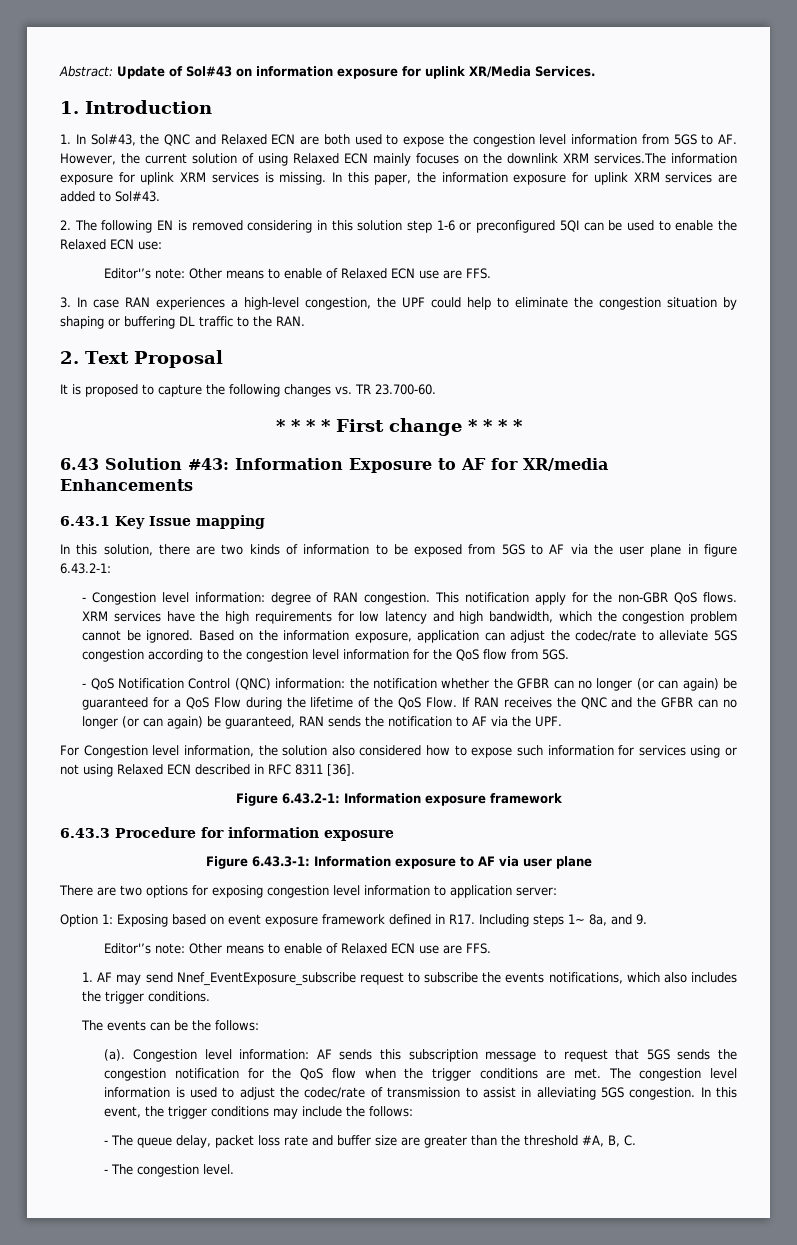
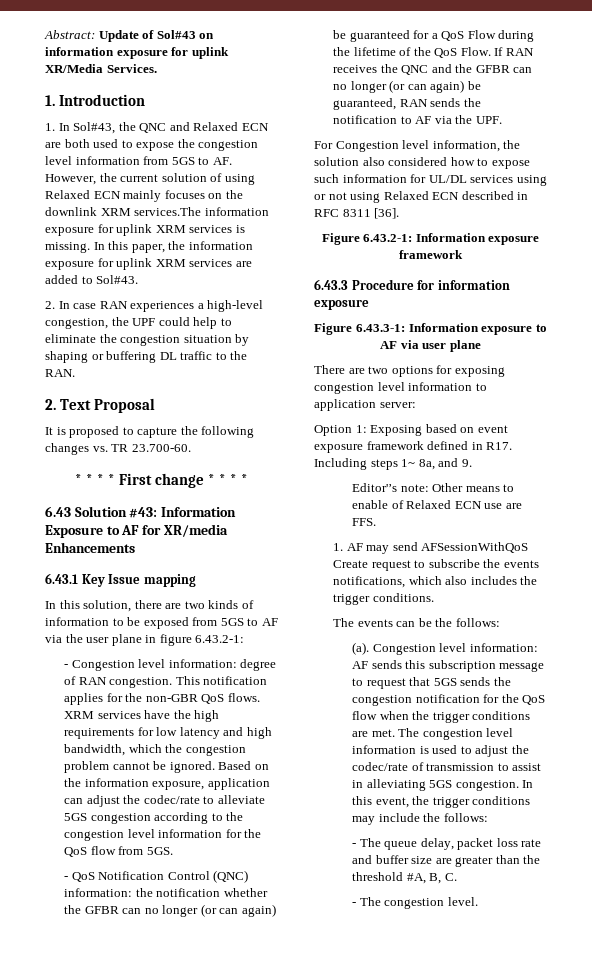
[74,220,738,233] [60,239,162,250] [104,268,492,279] [60,297,71,308] The following EN is removed considering in this solution step 1-6 or preconfigured 5QI can be used to enable the Relaxed ECN use: // Editor'’s note: Other means to enable of Relaxed ECN use are FFS. // 3. -> (55, 305) none
[534,592,566,605] apply -> [64,693,104,705] applies
(635, 750) none -> [428,175,467,183] UL/DL
[176,972,356,986] Nnef_EventExposure_subscribe -> [421,542,529,553] [333,560,369,568] AFSessionWithQoS Create

